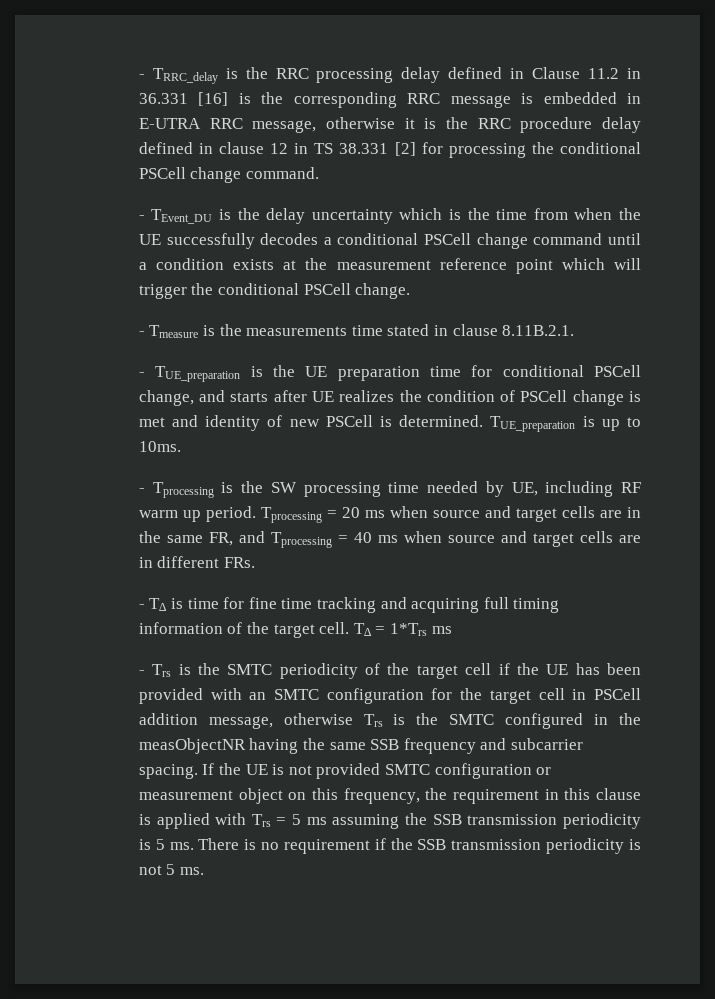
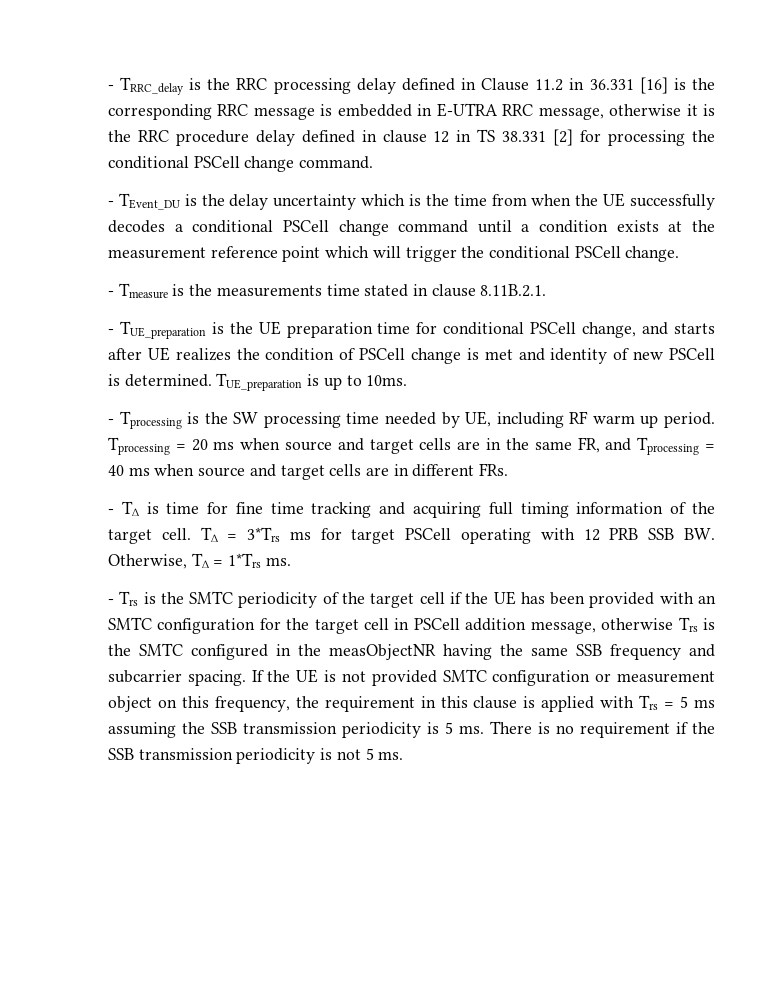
[389,623,452,636] 1*Trs ms -> [247,527,715,544] [107,553,291,569] 3*Trs ms for target PSCell operating with 12 PRB SSB BW. Otherwise, T∆ = 1*Trs ms.

